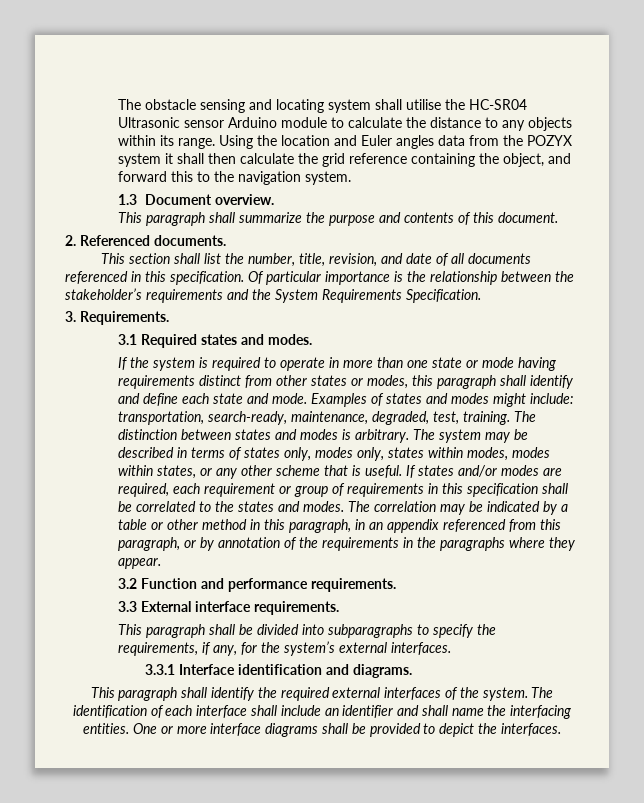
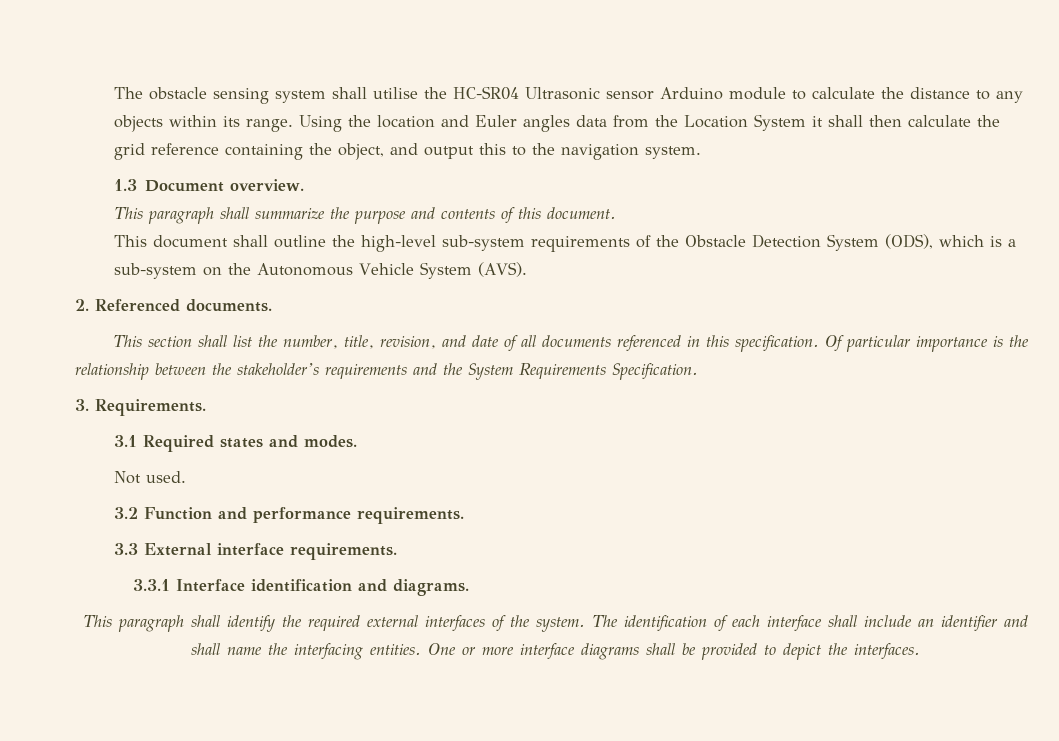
[249,99,325,113] and locating -> (269, 96) none
[527,135,573,146] [118,153,162,167] POZYX system -> [683,114,806,131] Location System
[118,171,168,182] forward -> [423,146,474,159] output
(559, 217) none -> [113,234,1016,252] [113,262,527,279] // This document shall outline the high-level sub-system requirements of the Obstacle Detection System (ODS), which is a sub-system on the Autonomous Vehicle System (AVS).
[118,357,557,371] [118,375,574,389] [118,393,574,407] [118,411,537,425] [118,429,529,443] [118,447,551,461] [118,465,563,479] [118,483,569,497] [118,501,569,515] [118,519,562,533] [118,537,576,551] [118,558,162,569] If the system is required to operate in more than one state or mode having requirements distinct from other states or modes, this paragraph shall identify and define each state and mode. Examples of states and modes might include: transportation, search-ready, maintenance, degraded, test, training. The distinction between states and modes is arbitrary. The system may be described in terms of states only, modes only, states within modes, modes within states, or any other scheme that is useful. If states and/or modes are required, each requirement or group of requirements in this specification shall be correlated to the states and modes. The correlation may be indicated by a table or other method in this paragraph, in an appendix referenced from this paragraph, or by annotation of the requirements in the paragraphs where they appear. -> [113,471,186,484] Not used.
[118,624,497,638] [118,641,452,656] // This paragraph shall be divided into subparagraphs to specify the requirements, if any, for the system’s external interfaces. -> (397, 551) none

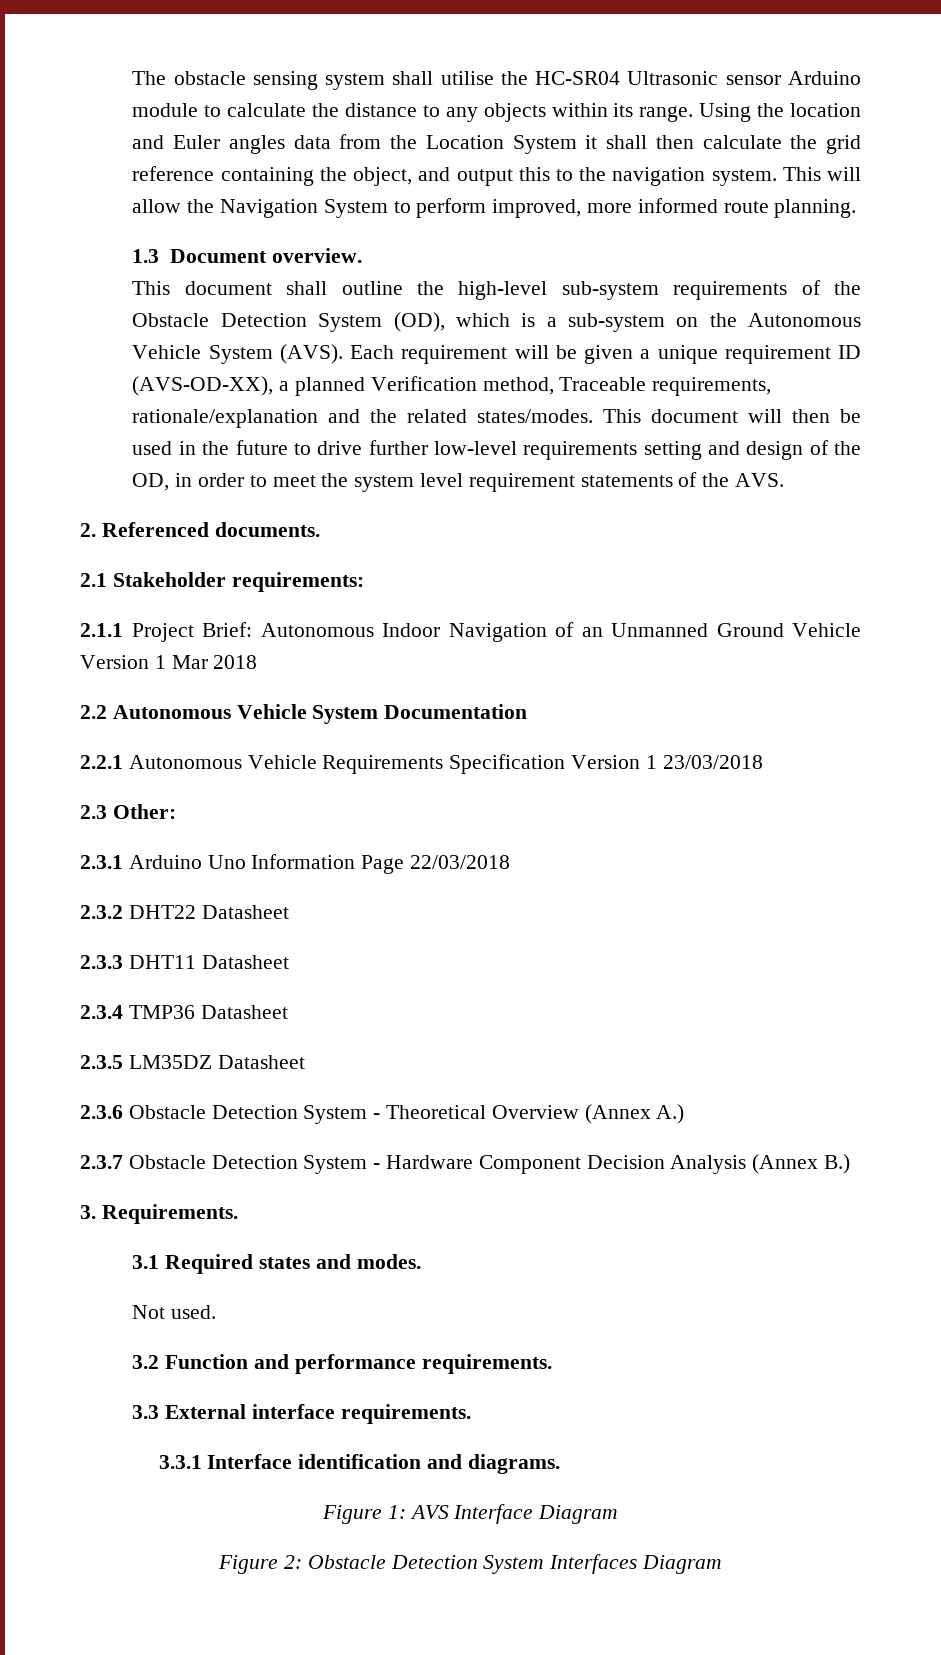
[113,179,305,192] [113,207,616,224] // 1.3 Document overview. // This paragraph shall summarize the purpose and contents of this document. -> [782,167,861,181] [132,198,857,218] [132,248,362,263] This will allow the Navigation System to perform improved, more informed route planning. // 1.3 Document overview.
[884,234,933,249] (ODS), -> [393,312,445,332] (OD),
[75,299,272,312] [112,335,1029,352] [75,363,698,380] // 2. Referenced documents. // This section shall list the number, title, revision, and date of all documents referenced in this specification. Of particular importance is the relationship between the stakeholder’s requirements and the System Requirements Specification. -> [350,345,861,364] [132,376,772,396] [132,409,862,428] [132,440,861,460] [132,472,785,492] [80,522,320,537] [80,572,364,592] [80,622,861,642] [80,655,258,669] [80,704,528,724] [80,754,763,774] [80,804,176,819] [80,854,511,874] [80,905,289,919] [80,955,289,969] [80,1005,288,1019] [80,1055,305,1069] [80,1104,685,1124] [80,1154,851,1174] Each requirement will be given a unique requirement ID (AVS-OD-XX), a planned Verification method, Traceable requirements, rationale/explanation and the related states/modes. This document will then be used in the future to drive further low-level requirements setting and design of the OD, in order to meet the system level requirement statements of the AVS. // 2. Referenced documents. // 2.1 Stakeholder requirements: // 2.1.1 Project Brief: Autonomous Indoor Navigation of an Unmanned Ground Vehicle Version 1 Mar 2018 // 2.2 Autonomous Vehicle System Documentation // 2.2.1 Autonomous Vehicle Requirements Specification Version 1 23/03/2018 // 2.3 Other: // 2.3.1 Arduino Uno Information Page 22/03/2018 // 2.3.2 DHT22 Datasheet // 2.3.3 DHT11 Datasheet // 2.3.4 TMP36 Datasheet // 2.3.5 LM35DZ Datasheet // 2.3.6 Obstacle Detection System - Theoretical Overview (Annex A.) // 2.3.7 Obstacle Detection System - Hardware Component Decision Analysis (Annex B.)
[83,615,1028,632] [191,643,920,660] This paragraph shall identify the required external interfaces of the system. The identification of each interface shall include an identifier and shall name the interfacing entities. One or more interface diagrams shall be provided to depict the interfaces. -> [321,1504,619,1524] [218,1554,722,1574] Figure 1: AVS Interface Diagram // Figure 2: Obstacle Detection System Interfaces Diagram

